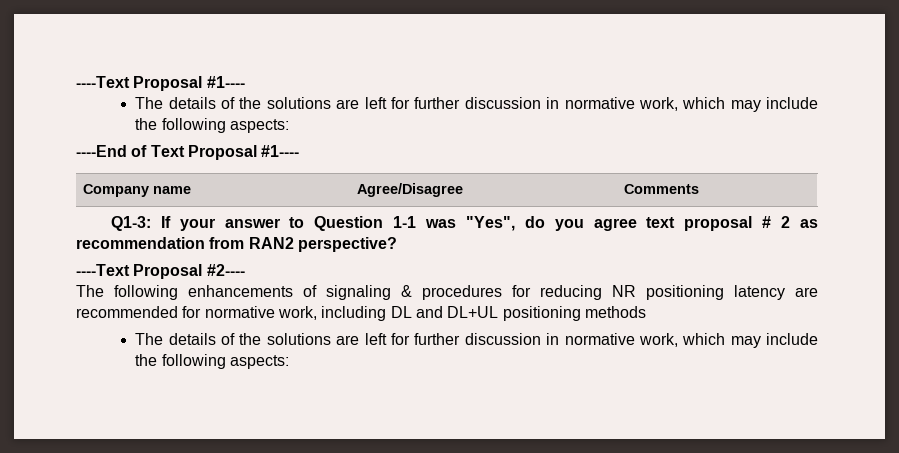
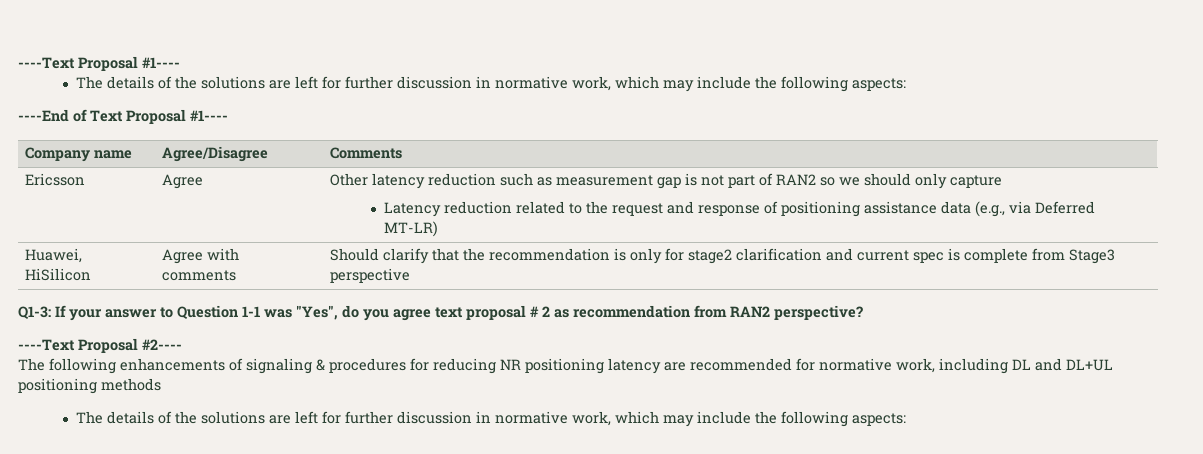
(700, 189) none -> [25,173,86,186] [162,174,204,189] [330,173,1003,189] [384,201,1096,217] [384,221,439,237] [25,248,83,263] [25,268,92,281] [162,248,240,264] [162,270,237,281] [330,248,1116,264] [330,268,411,283] // Ericsson | Agree | Other latency reduction such as measurement gap is not part of RAN2 so we should only capture // Latency reduction related to the request and response of positioning assistance data (e.g., via Deferred MT-LR) // Huawei, HiSilicon | Agree with comments | Should clarify that the recommendation is only for stage2 clarification and current spec is complete from Stage3 perspective

